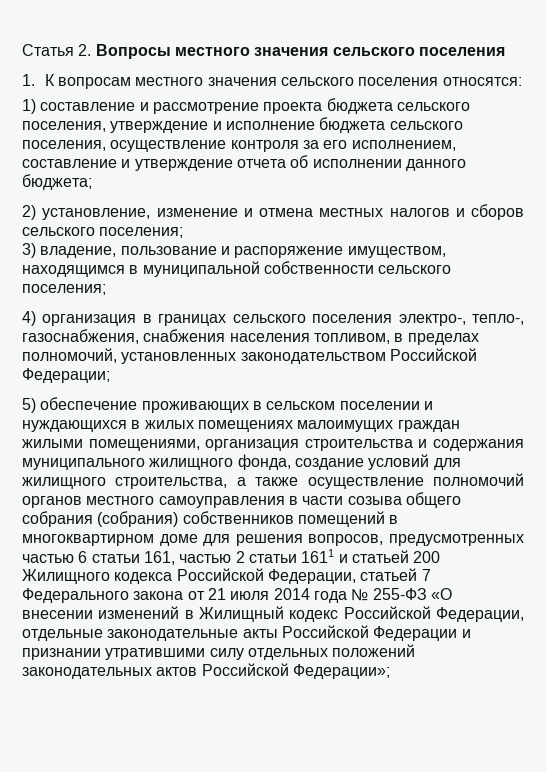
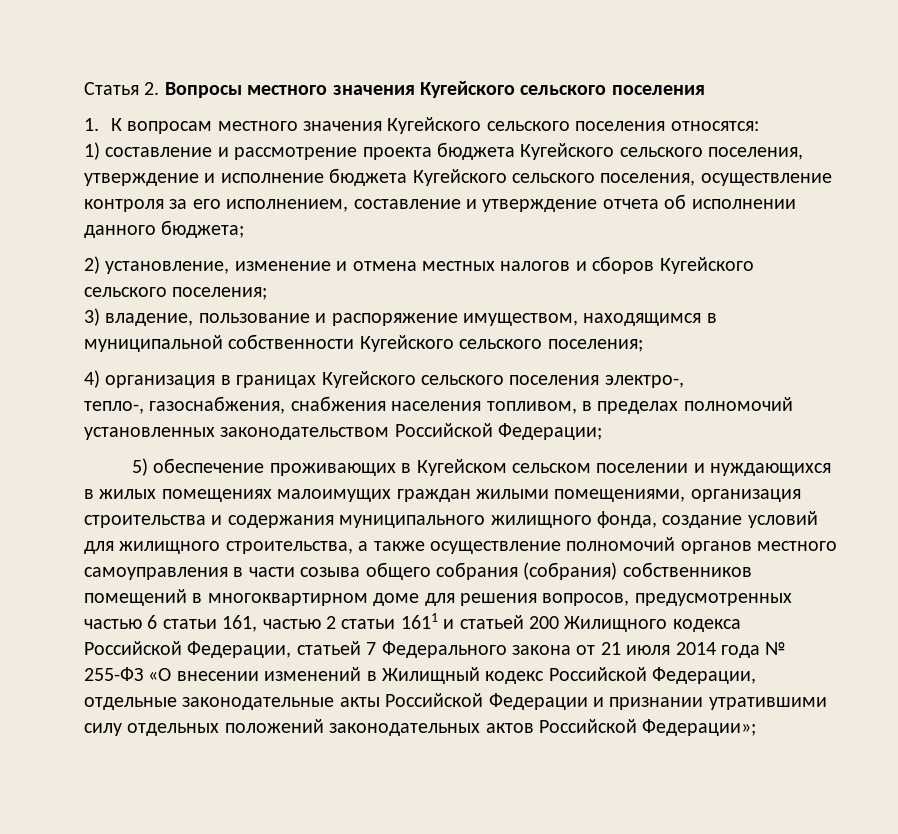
(329, 51) none -> [420,81,515,98] Кугейского
(277, 81) none -> [387,117,482,134] Кугейского
(393, 106) none -> [520,143,615,160] Кугейского
(386, 125) none -> [412,169,507,186] Кугейского
(524, 212) none -> [659,257,754,274] Кугейского
(374, 267) none -> [359,335,454,352] Кугейского
(227, 320) none -> [321,371,416,388] Кугейского
(466, 320) none -> (684, 381) //
[22,348,117,363] полномочий, -> [683,397,793,411] полномочий
(262, 405) none -> [416,459,507,476] Кугейском

